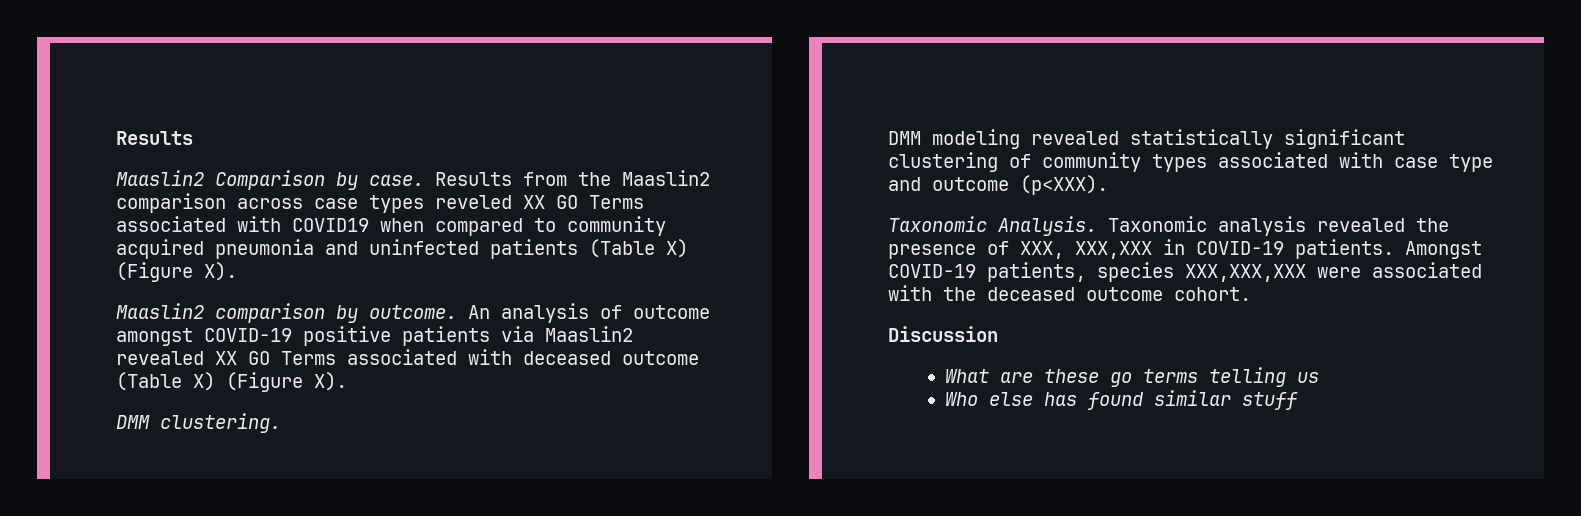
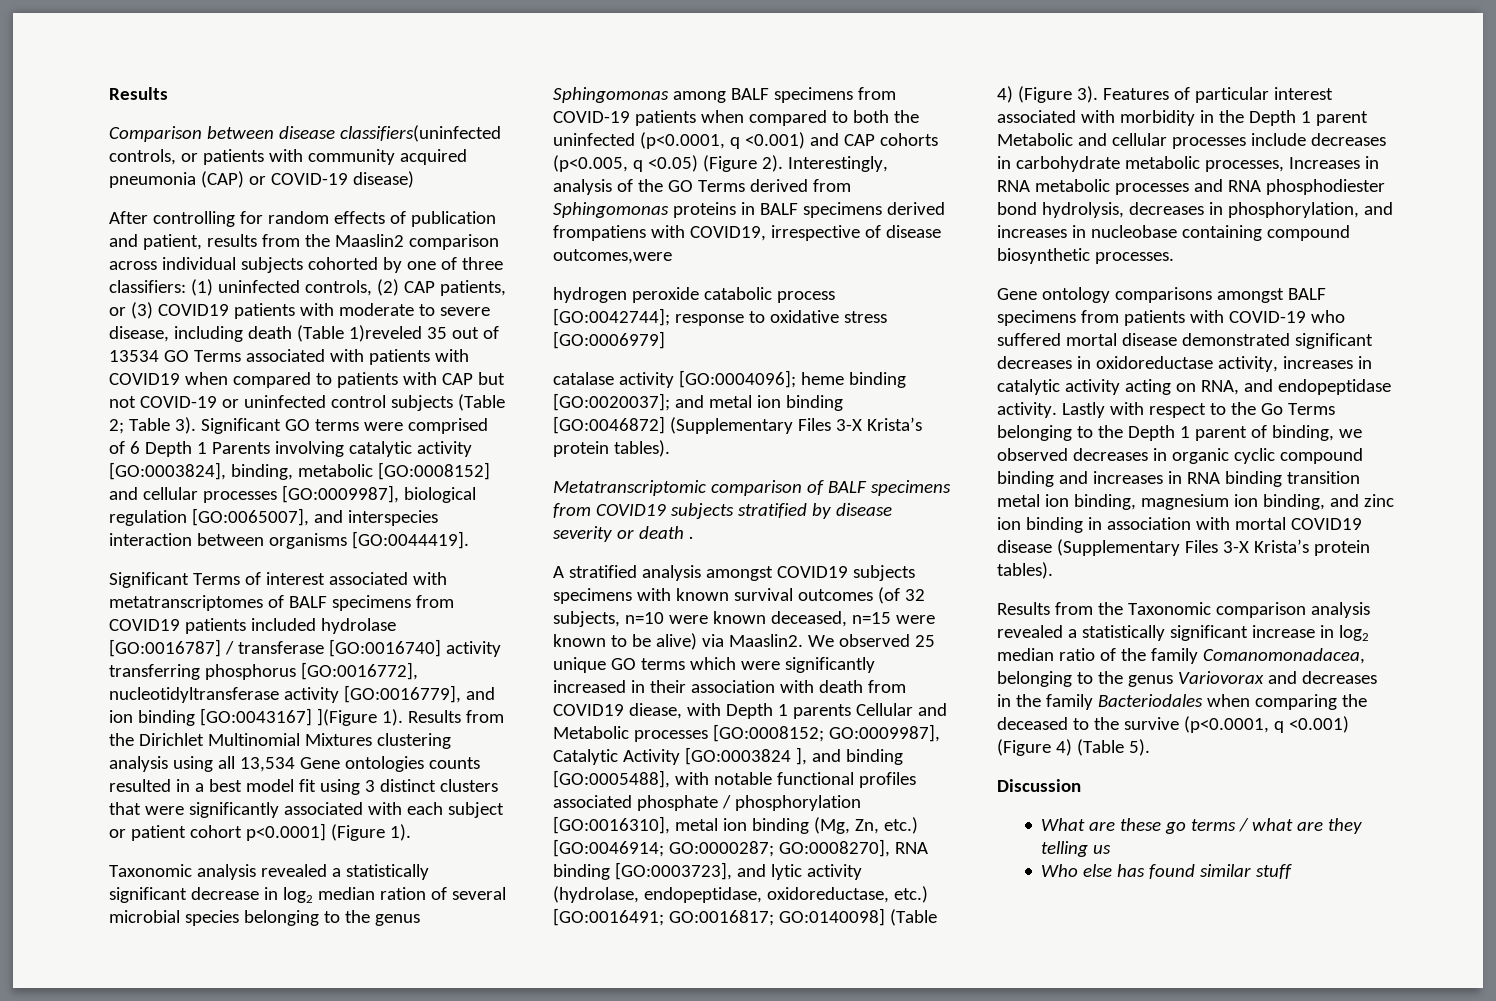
[116,170,512,190] Maaslin2 Comparison by case. Results -> [109,125,501,142] [109,149,467,165] [109,171,414,188] [109,211,496,227] [109,234,257,250] Comparison between disease classifiers(uninfected controls, or patients with community acquired pneumonia (CAP) or COVID-19 disease) // After controlling for random effects of publication and patient, results
[314,195,644,213] [116,216,281,232] case types reveled XX GO Terms associated with -> [161,257,503,273] [109,279,506,296] [109,302,490,319] [109,325,499,342] [109,349,469,365] individual subjects cohorted by one of three classifiers: (1) uninfected controls, (2) CAP patients, or (3) COVID19 patients with moderate to severe disease, including death (Table 1)reveled 35 out of 13534 GO Terms associated with patients with
[567,216,666,236] [116,239,688,259] [116,262,237,282] [116,303,710,323] [116,326,633,346] [116,349,699,365] [116,372,347,392] [116,413,281,433] [888,129,1405,149] [888,152,1493,172] [888,175,1108,195] [888,216,1449,236] [888,239,1482,259] [888,262,1482,282] [888,285,1251,301] community acquired pneumonia and uninfected patients (Table X) (Figure X). // Maaslin2 comparison by outcome. An analysis of outcome amongst COVID-19 positive patients via Maaslin2 revealed XX GO Terms associated with deceased outcome (Table X) (Figure X). // DMM clustering. // DMM modeling revealed statistically significant clustering of community types associated with case type and outcome (p<XXX). // Taxonomic Analysis. Taxonomic analysis revealed the presence of XXX, XXX,XXX in COVID-19 patients. Amongst COVID-19 patients, species XXX,XXX,XXX were associated with the deceased outcome cohort. -> [336,372,505,388] [109,394,505,411] [109,417,488,434] [109,441,472,457] [109,462,490,480] [109,485,476,503] [109,508,438,526] [109,531,469,549] [109,572,447,588] [109,595,454,611] [109,618,396,634] [109,639,501,657] [109,662,418,680] [109,685,495,703] [109,708,504,726] [109,733,451,749] [109,756,480,772] [109,779,498,795] [109,802,504,818] [109,823,411,841] [109,864,429,880] [109,887,506,903] [109,910,420,926] [553,87,896,103] [553,110,919,126] [553,132,938,149] [553,155,888,172] [553,179,851,195] [553,202,945,218] [553,225,941,241] [553,249,672,264] [553,287,835,303] [553,308,887,326] [553,331,665,349] [553,370,906,388] [553,393,843,411] [553,416,922,434] [553,440,670,457] [553,480,951,496] [553,503,892,519] [553,526,694,542] [553,565,915,581] [553,587,925,604] [553,611,935,627] [553,633,935,650] [553,657,875,673] [553,680,906,693] [553,703,947,719] [553,724,940,742] [553,747,903,765] [553,770,916,788] [553,795,861,811] [553,816,918,834] [553,839,928,857] [553,862,862,880] [553,886,928,903] [553,908,937,926] [997,86,1333,103] [997,110,1368,126] [997,133,1386,149] [997,156,1379,172] [997,179,1385,195] [997,202,1393,218] [997,225,1350,241] [997,248,1174,264] [997,287,1326,303] [997,310,1345,326] [997,333,1373,349] [997,356,1372,372] [997,379,1391,395] [997,402,1335,418] [997,425,1362,441] [997,448,1363,464] [997,471,1360,487] [997,494,1394,510] [997,517,1362,533] [997,539,1370,556] [997,562,1053,579] [997,602,1370,618] [997,625,1369,641] [997,648,1365,664] [997,671,1377,687] [997,694,1367,710] [997,716,1349,733] [997,739,1150,756] patients with CAP but not COVID-19 or uninfected control subjects (Table 2; Table 3). Significant GO terms were comprised of 6 Depth 1 Parents involving catalytic activity [GO:0003824], binding, metabolic [GO:0008152] and cellular processes [GO:0009987], biological regulation [GO:0065007], and interspecies interaction between organisms [GO:0044419]. // Significant Terms of interest associated with metatranscriptomes of BALF specimens from COVID19 patients included hydrolase [GO:0016787] / transferase [GO:0016740] activity transferring phosphorus [GO:0016772], nucleotidyltransferase activity [GO:0016779], and ion binding [GO:0043167] ](Figure 1). Results from the Dirichlet Multinomial Mixtures clustering analysis using all 13,534 Gene ontologies counts resulted in a best model fit using 3 distinct clusters that were significantly associated with each subject or patient cohort p<0.0001] (Figure 1). // Taxonomic analysis revealed a statistically significant decrease in log2 median ration of several microbial species belonging to the genus Sphingomonas among BALF specimens from COVID-19 patients when compared to both the uninfected (p<0.0001, q <0.001) and CAP cohorts (p<0.005, q <0.05) (Figure 2). Interestingly, analysis of the GO Terms derived from Sphingomonas proteins in BALF specimens derived frompatiens with COVID19, irrespective of disease outcomes,were // hydrogen peroxide catabolic process [GO:0042744]; response to oxidative stress [GO:0006979] // catalase activity [GO:0004096]; heme binding [GO:0020037]; and metal ion binding [GO:0046872] (Supplementary Files 3-X Krista’s protein tables). // Metatranscriptomic comparison of BALF specimens from COVID19 subjects stratified by disease severity or death . // A stratified analysis amongst COVID19 subjects specimens with known survival outcomes (of 32 subjects, n=10 were known deceased, n=15 were known to be alive) via Maaslin2. We observed 25 unique GO terms which were significantly increased in their association with death from COVID19 diease, with Depth 1 parents Cellular and Metabolic processes [GO:0008152; GO:0009987], Catalytic Activity [GO:0003824 ], and binding [GO:0005488], with notable functional profiles associated phosphate / phosphorylation [GO:0016310], metal ion binding (Mg, Zn, etc.) [GO:0046914; GO:0000287; GO:0008270], RNA binding [GO:0003723], and lytic activity (hydrolase, endopeptidase, oxidoreductase, etc.) [GO:0016491; GO:0016817; GO:0140098] (Table 4) (Figure 3). Features of particular interest associated with morbidity in the Depth 1 parent Metabolic and cellular processes include decreases in carbohydrate metabolic processes, Increases in RNA metabolic processes and RNA phosphodiester bond hydrolysis, decreases in phosphorylation, and increases in nucleobase containing compound biosynthetic processes. // Gene ontology comparisons amongst BALF specimens from patients with COVID-19 who suffered mortal disease demonstrated significant decreases in oxidoreductase activity, increases in catalytic activity acting on RNA, and endopeptidase activity. Lastly with respect to the Go Terms belonging to the Depth 1 parent of binding, we observed decreases in organic cyclic compound binding and increases in RNA binding transition metal ion binding, magnesium ion binding, and zinc ion binding in association with mortal COVID19 disease (Supplementary Files 3-X Krista’s protein tables). // Results from the Taxonomic comparison analysis revealed a statistically significant increase in log2 median ratio of the family Comanomonadacea, belonging to the genus Variovorax and decreases in the family Bacteriodales when comparing the deceased to the survive (p<0.0001, q <0.001) (Figure 4) (Table 5).
(1199, 376) none -> [1239,818,1363,834] / what are they

